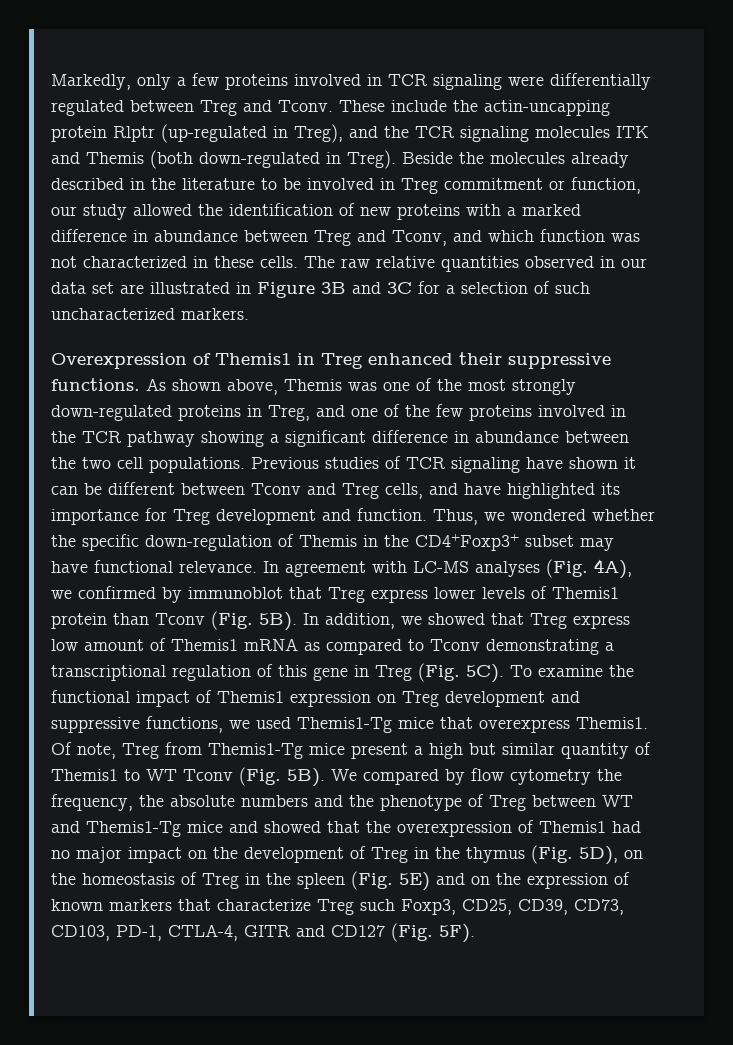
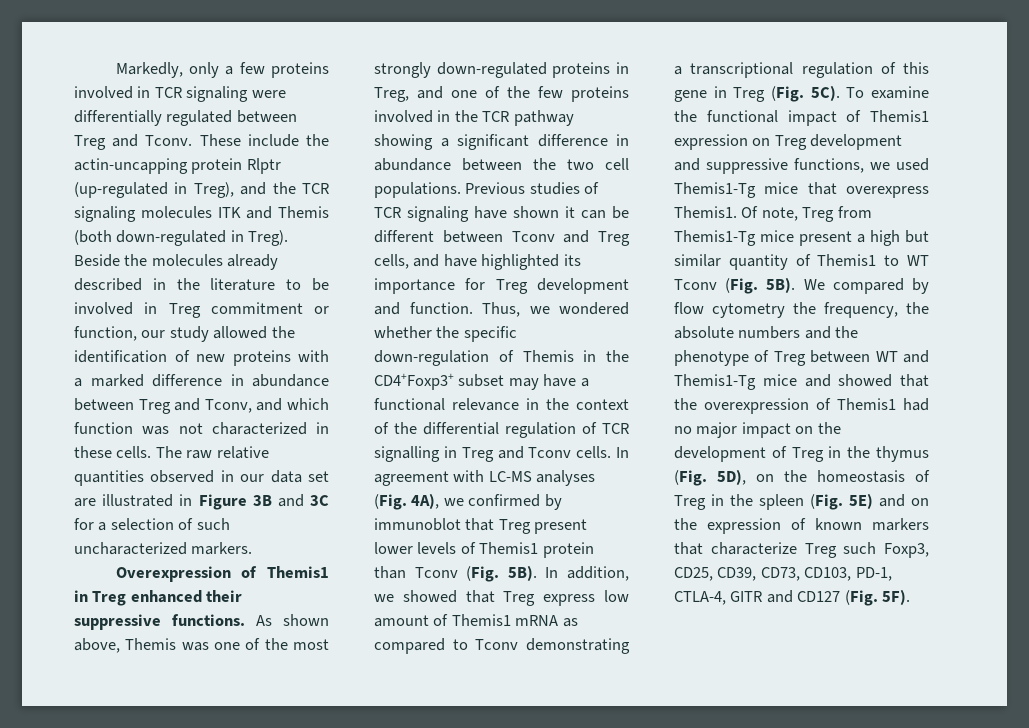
[94,560,257,573] functional relevance. -> [580,378,589,387] [374,398,629,411] [374,422,629,438] [374,446,612,462] a functional relevance in the context of the differential regulation of TCR signalling in Treg and Tconv cells.
[371,589,428,603] express -> [534,519,588,534] present

